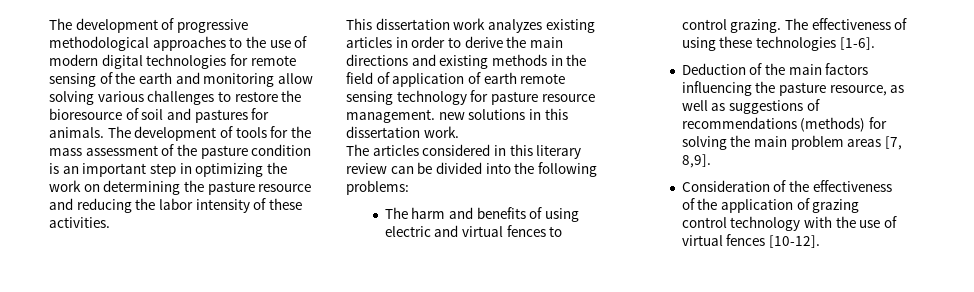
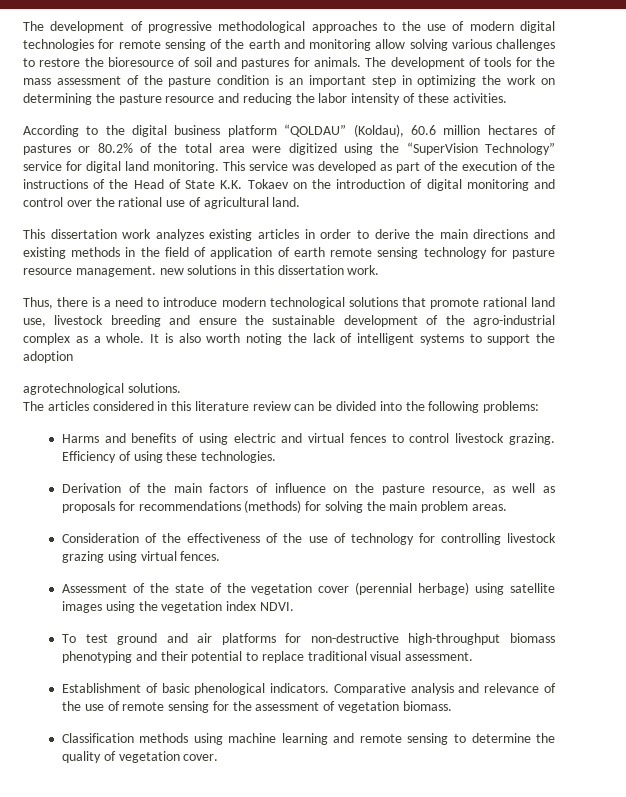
(110, 222) none -> [23,124,557,137] [23,142,555,155] [23,161,555,173] [23,179,555,191] [23,197,301,209] // According to the digital business platform “QOLDAU” (Koldau), 60.6 million hectares of pastures or 80.2% of the total area were digitized using the “SuperVision Technology” service for digital land monitoring. This service was developed as part of the execution of the instructions of the Head of State K.K. Tokaev on the introduction of digital monitoring and control over the rational use of agricultural land.
(459, 132) none -> [23,297,556,309] [23,315,555,327] [23,333,555,345] [23,351,73,363] [23,383,181,395] // Thus, there is a need to introduce modern technological solutions that promote rational land use, livestock breeding and ensure the sustainable development of the agro-industrial complex as a whole. It is also worth noting the lack of intelligent systems to support the adoption // agrotechnological solutions.
[536,145,582,159] literary -> [194,401,249,411] literature
[384,207,446,219] The harm -> [61,434,99,443] Harms
[730,18,908,33] [681,36,875,51] [681,63,746,75] grazing. The effectiveness of using these technologies [1-6]. // Deduction -> [455,433,555,445] [61,451,277,463] [61,483,121,493] livestock grazing. Efficiency of using these technologies. // Derivation
[681,81,752,96] influencing -> [256,483,348,493] of influence on
[729,99,820,114] suggestions of -> [61,501,135,513] proposals for
[847,136,902,150] [681,154,711,168] areas [7, 8,9]. -> [471,504,507,511] areas.
[721,198,860,213] [681,216,897,231] [681,234,821,248] application of grazing control technology with the use of virtual fences [10-12]. -> [308,533,556,545] [61,551,221,563] [61,582,555,595] [61,601,294,613] [61,633,556,645] [61,651,474,663] [61,683,556,695] [61,701,452,713] [61,733,556,745] [61,751,219,763] use of technology for controlling livestock grazing using virtual fences. // Assessment of the state of the vegetation cover (perennial herbage) using satellite images using the vegetation index NDVI. // To test ground and air platforms for non-destructive high-throughput biomass phenotyping and their potential to replace traditional visual assessment. // Establishment of basic phenological indicators. Comparative analysis and relevance of the use of remote sensing for the assessment of vegetation biomass. // Classification methods using machine learning and remote sensing to determine the quality of vegetation cover.

